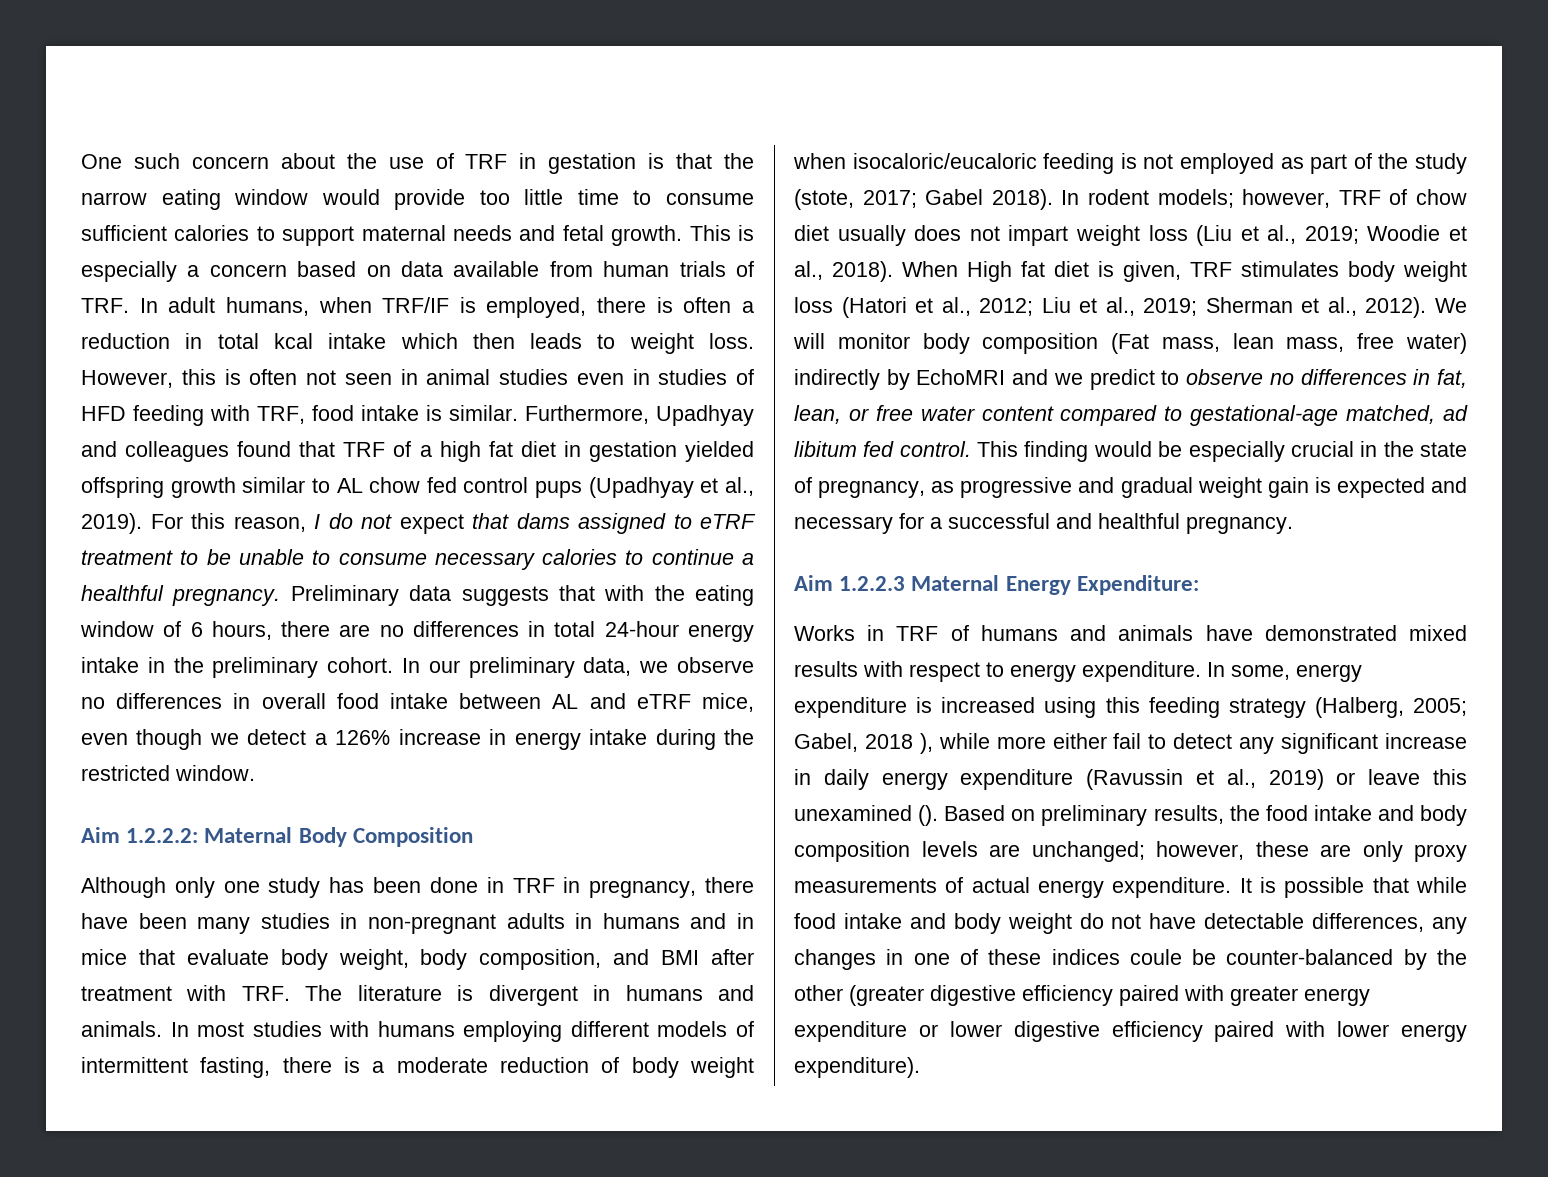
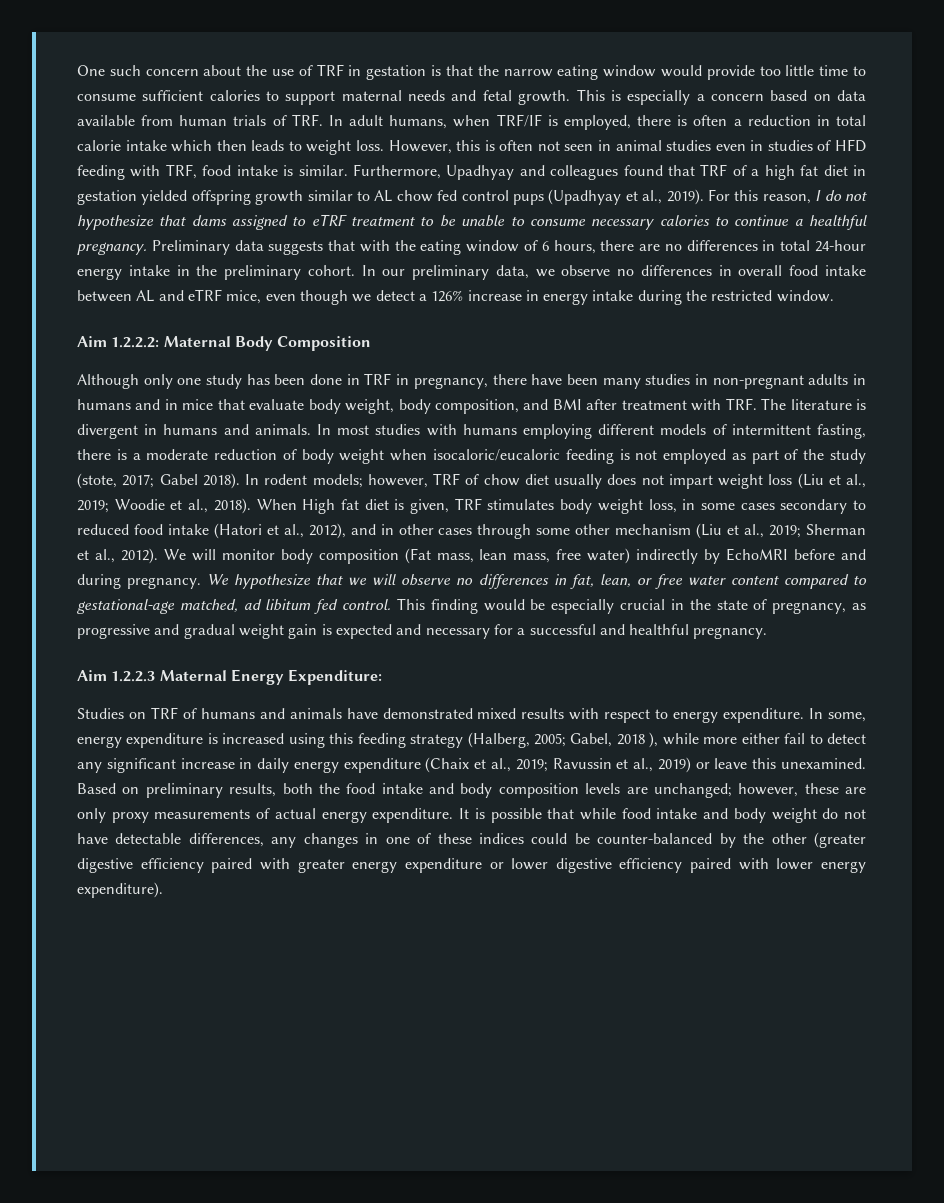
[273,333,313,349] kcal -> [77,140,121,151] calorie
[399,514,464,534] expect -> [77,215,154,230] hypothesize
[794,297,1071,318] loss (Hatori et al., 2012; Liu -> [648,499,867,514] [77,523,723,539] loss, in some cases secondary to reduced food intake (Hatori et al., 2012), and in other cases through some other mechanism (Liu
[1012,369,1180,390] and we predict to -> [794,549,867,560] [77,574,397,589] before and during pregnancy. We hypothesize that we will
[794,625,885,641] Works in -> [77,708,146,719] Studies on
[1086,769,1184,790] (Ravussin -> [425,757,612,773] (Chaix et al., 2019; Ravussin
[794,805,939,826] unexamined (). -> [781,758,867,769] unexamined.
(1224, 814) none -> [282,783,313,794] both
[1129,949,1182,965] coule -> [531,833,568,844] could

